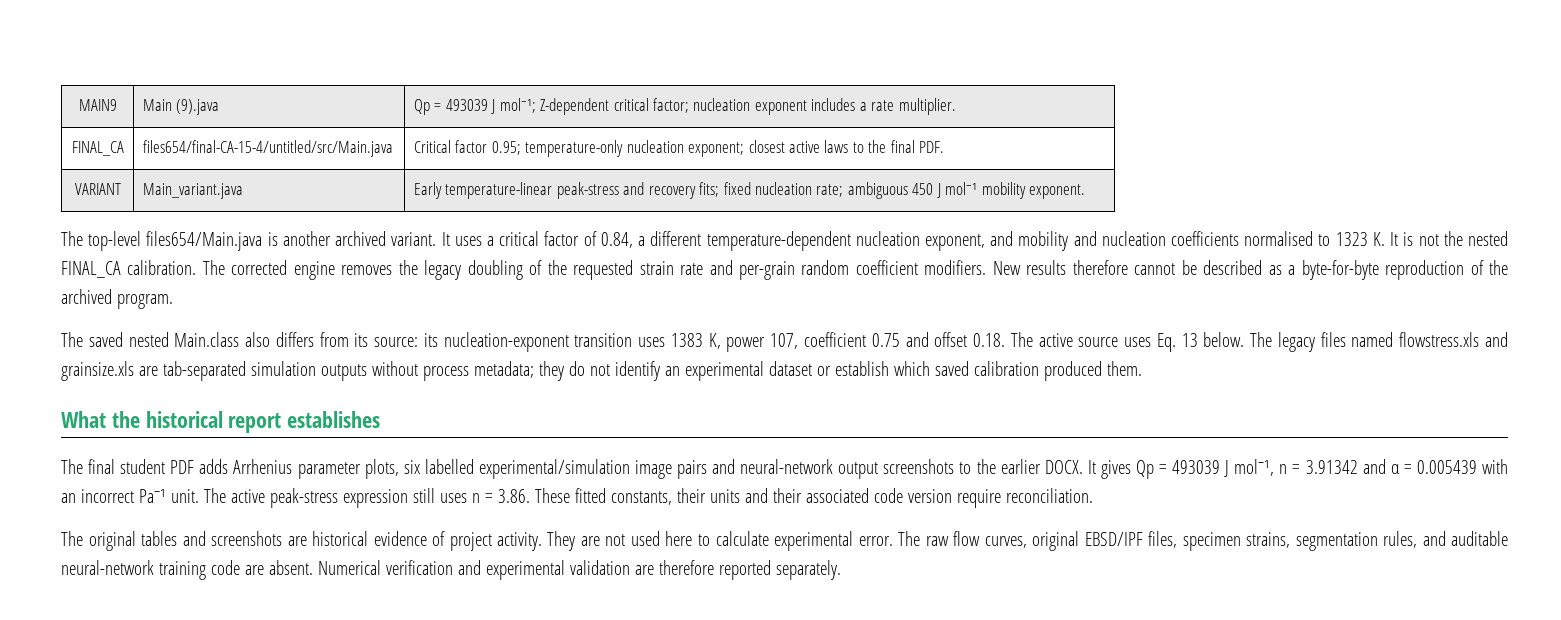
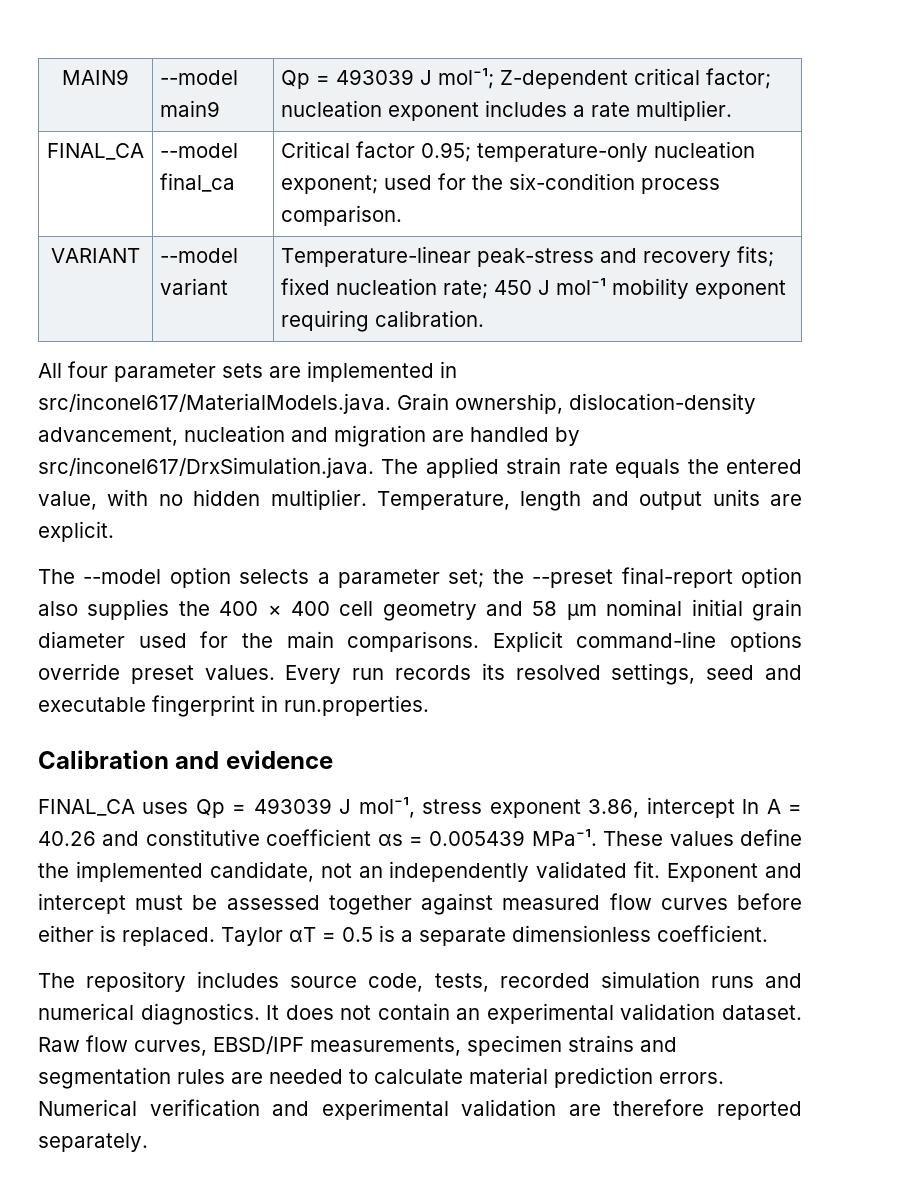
[142,99,220,115] Main (9).java -> [160,70,239,85] [160,100,221,117] --model main9
[142,140,393,157] files654/final-CA-15-4/untitled/src/Main.java -> [160,143,239,158] [160,173,236,192] --model final_ca
[748,140,945,153] [74,183,121,195] [142,183,243,199] [413,182,553,199] closest active laws to the final PDF. // VARIANT | Main_variant.java | Early temperature-linear -> [384,173,721,194] [281,205,403,226] [51,248,140,263] [160,248,239,263] [160,278,229,295] [281,246,472,267] used for the six-condition process comparison. // VARIANT | --model variant | Temperature-linear
[847,182,908,199] ambiguous -> (489, 289) none
[1029,184,1086,199] [61,231,1508,251] [61,260,1509,280] [61,289,173,309] [61,332,1509,352] [61,361,1142,381] [61,411,381,433] [61,459,1131,479] exponent. // The top-level files654/Main.java is another archived variant. It uses a critical factor of 0.84, a different temperature-dependent nucleation exponent, and mobility and nucleation coefficients normalised to 1323 K. It is not the nested FINAL_CA calibration. The corrected engine removes the legacy doubling of the requested strain rate and per-grain random coefficient modifiers. New results therefore cannot be described as a byte-for-byte reproduction of the archived program. // The saved nested Main.class also differs from its source: its nucleation-exponent transition uses 1383 K, power 107, coefficient 0.75 and offset 0.18. The active source uses Eq. 13 below. The legacy files named flowstress.xls and grainsize.xls are tab-separated simulation outputs without process metadata; they do not identify an experimental dataset or establish which saved calibration produced them. // What the historical report establishes // The final student PDF adds Arrhenius parameter plots, six labelled experimental/simulation image pairs and neural-network output screenshots to the earlier DOCX. It gives -> [695,280,787,299] [281,310,485,332] [38,361,457,382] [38,393,756,414] [38,425,580,447] [38,457,803,478] [38,489,802,511] [38,521,114,542] [38,567,802,588] [38,599,802,621] [38,631,802,652] [38,663,802,685] [38,695,429,717] [38,750,333,769] [38,799,189,816] exponent requiring calibration. // All four parameter sets are implemented in src/inconel617/MaterialModels.java. Grain ownership, dislocation-density advancement, nucleation and migration are handled by src/inconel617/DrxSimulation.java. The applied strain rate equals the entered value, with no hidden multiplier. Temperature, length and output units are explicit. // The --model option selects a parameter set; the --preset final-report option also supplies the 400 × 400 cell geometry and 58 μm nominal initial grain diameter used for the main comparisons. Explicit command-line options override preset values. Every run records its resolved settings, seed and executable fingerprint in run.properties. // Calibration and evidence // FINAL_CA uses
[1279,459,1508,474] [61,488,1093,508] [61,531,1508,551] [61,560,313,580] n = 3.91342 and α = 0.005439 with an incorrect Pa⁻¹ unit. The active peak-stress expression still uses n = 3.86. These fitted constants, their units and their associated code version require reconciliation. // The original tables and screenshots are historical evidence of project activity. They are not used here to calculate experimental error. The raw flow curves, original EBSD/IPF files, specimen strains, segmentation rules, and auditable neural-network training code are absent. -> [422,797,802,818] [38,829,802,846] [38,861,803,882] [38,893,802,915] [38,925,768,946] [38,971,802,992] [38,1003,802,1025] [38,1035,677,1056] [38,1067,724,1089] stress exponent 3.86, intercept ln A = 40.26 and constitutive coefficient αs = 0.005439 MPa⁻¹. These values define the implemented candidate, not an independently validated fit. Exponent and intercept must be assessed together against measured flow curves before either is replaced. Taylor αT = 0.5 is a separate dimensionless coefficient. // The repository includes source code, tests, recorded simulation runs and numerical diagnostics. It does not contain an experimental validation dataset. Raw flow curves, EBSD/IPF measurements, specimen strains and segmentation rules are needed to calculate material prediction errors.

